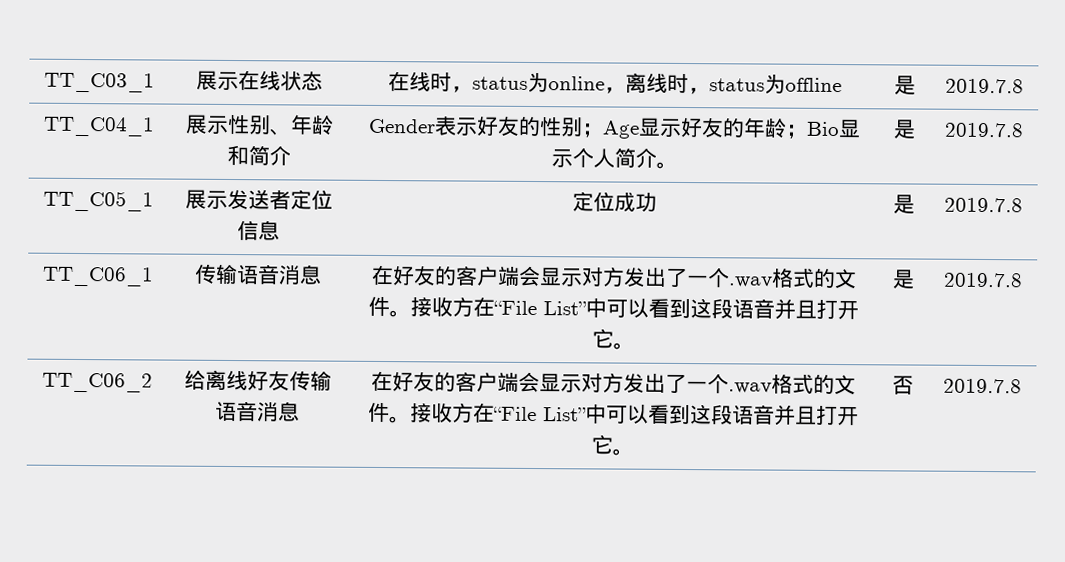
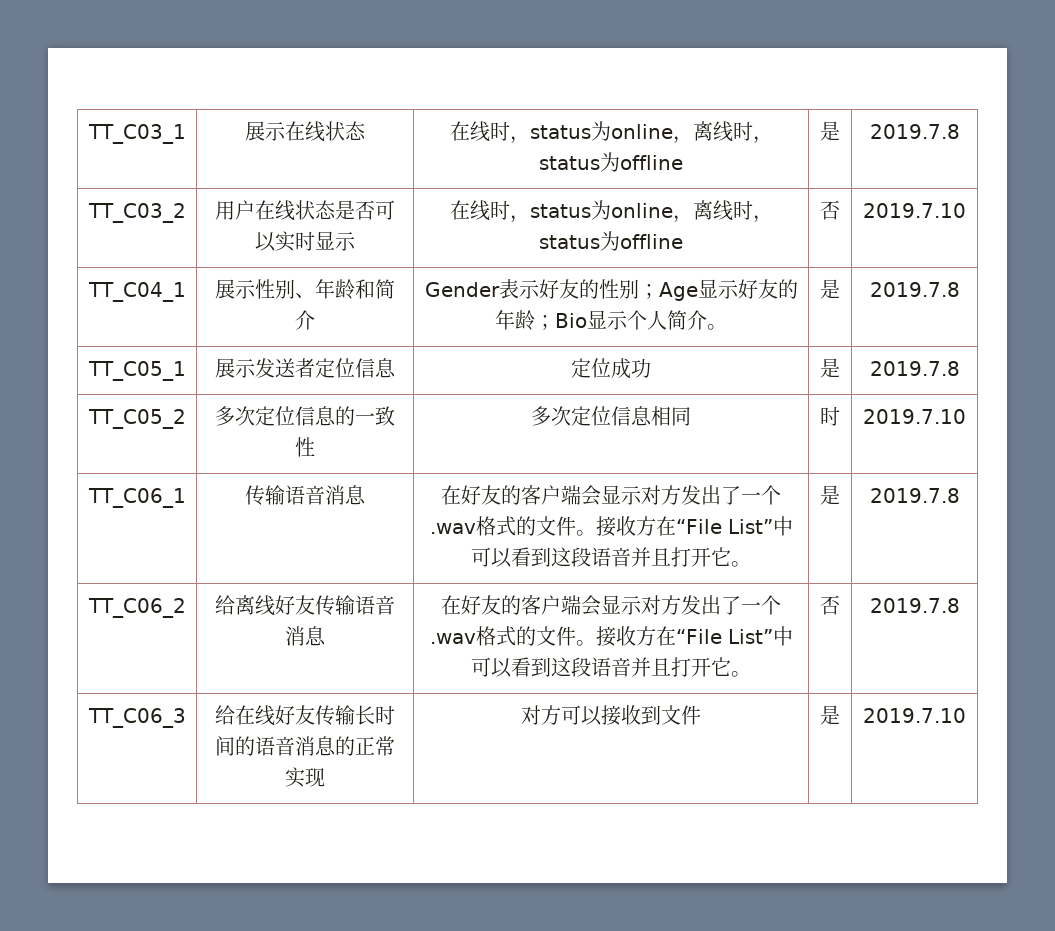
(1024, 86) none -> [87,203,186,223] [215,200,395,221] [255,231,356,252] [449,200,773,223] [539,231,683,251] [820,200,840,220] [863,203,966,218] // TT_C03_2 | 用户在线状态是否可以实时显示 | 在线时，status为online，离线时，status为offline | 否 | 2019.7.10
(1023, 205) none -> [87,409,186,429] [215,406,395,426] [295,437,315,457] [531,406,691,426] [820,406,840,426] [863,409,966,424] // TT_C05_2 | 多次定位信息的一致性 | 多次定位信息相同 | 时 | 2019.7.10
(1022, 386) none -> [87,708,186,728] [215,705,395,726] [215,736,395,756] [285,767,325,788] [521,705,701,726] [820,705,840,725] [863,708,966,723] // TT_C06_3 | 给在线好友传输长时间的语音消息的正常实现 | 对方可以接收到文件 | 是 | 2019.7.10

